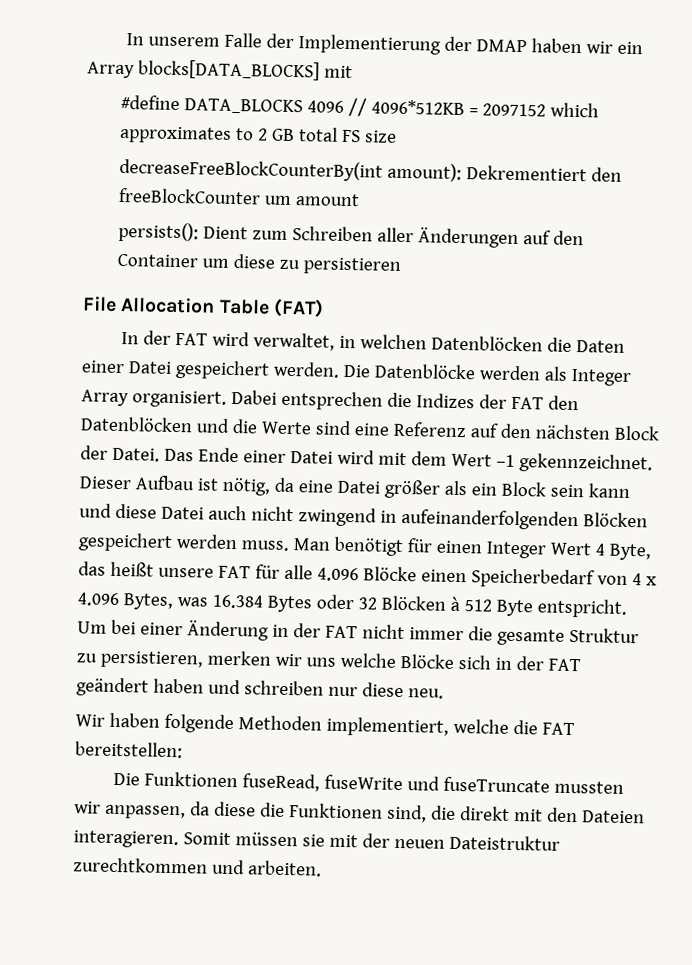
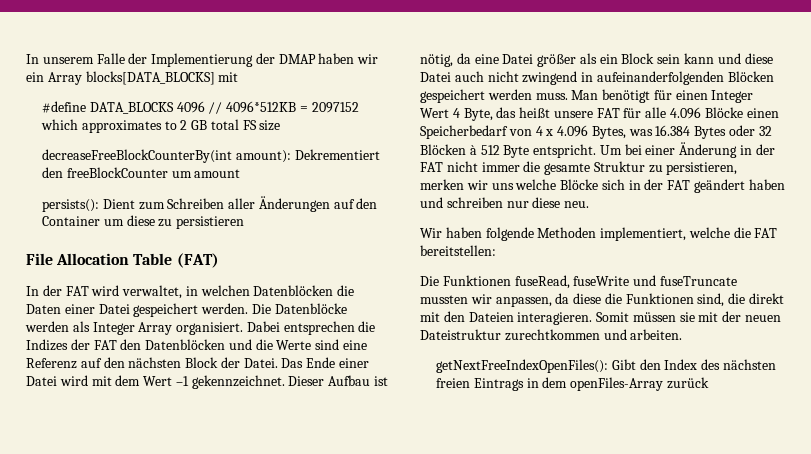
(322, 868) none -> [435,359,776,373] [435,377,709,391] // getNextFreeIndexOpenFiles(): Gibt den Index des nächsten freien Eintrags in dem openFiles-Array zurück

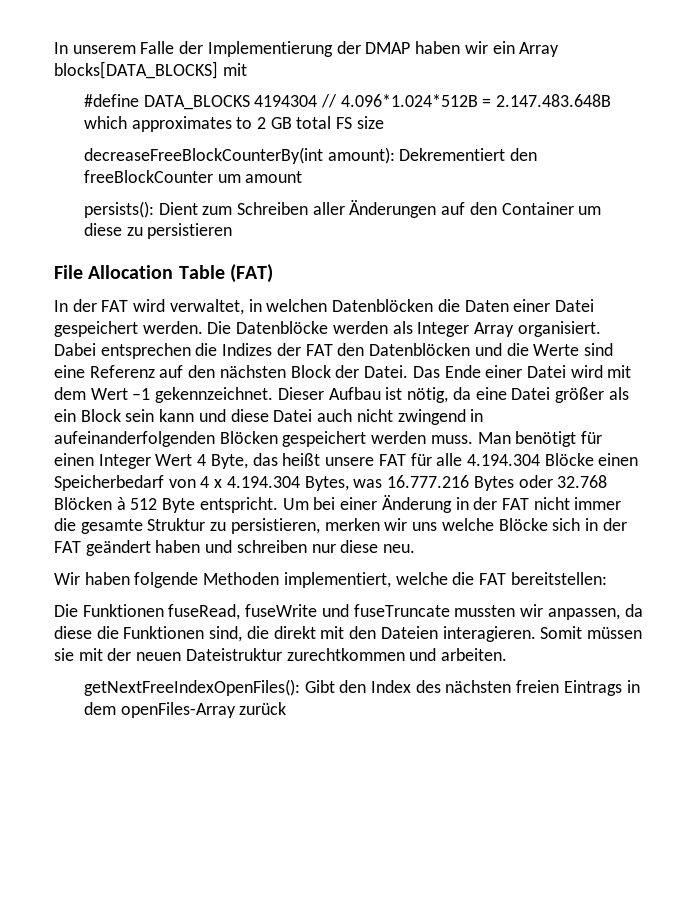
[176,101,359,114] 4096 // 4096*512KB = 2097152 -> [254,94,612,108] 4194304 // 4.096*1.024*512B = 2.147.483.648B
[670,107,702,119] 4.096 -> [466,454,540,466] 4.194.304
[557,125,589,137] 4.096 -> [226,476,300,488] 4.194.304
[655,125,691,136] 16.384 -> [387,475,470,488] 16.777.216
[758,126,772,136] 32 -> [557,475,608,488] 32.768

